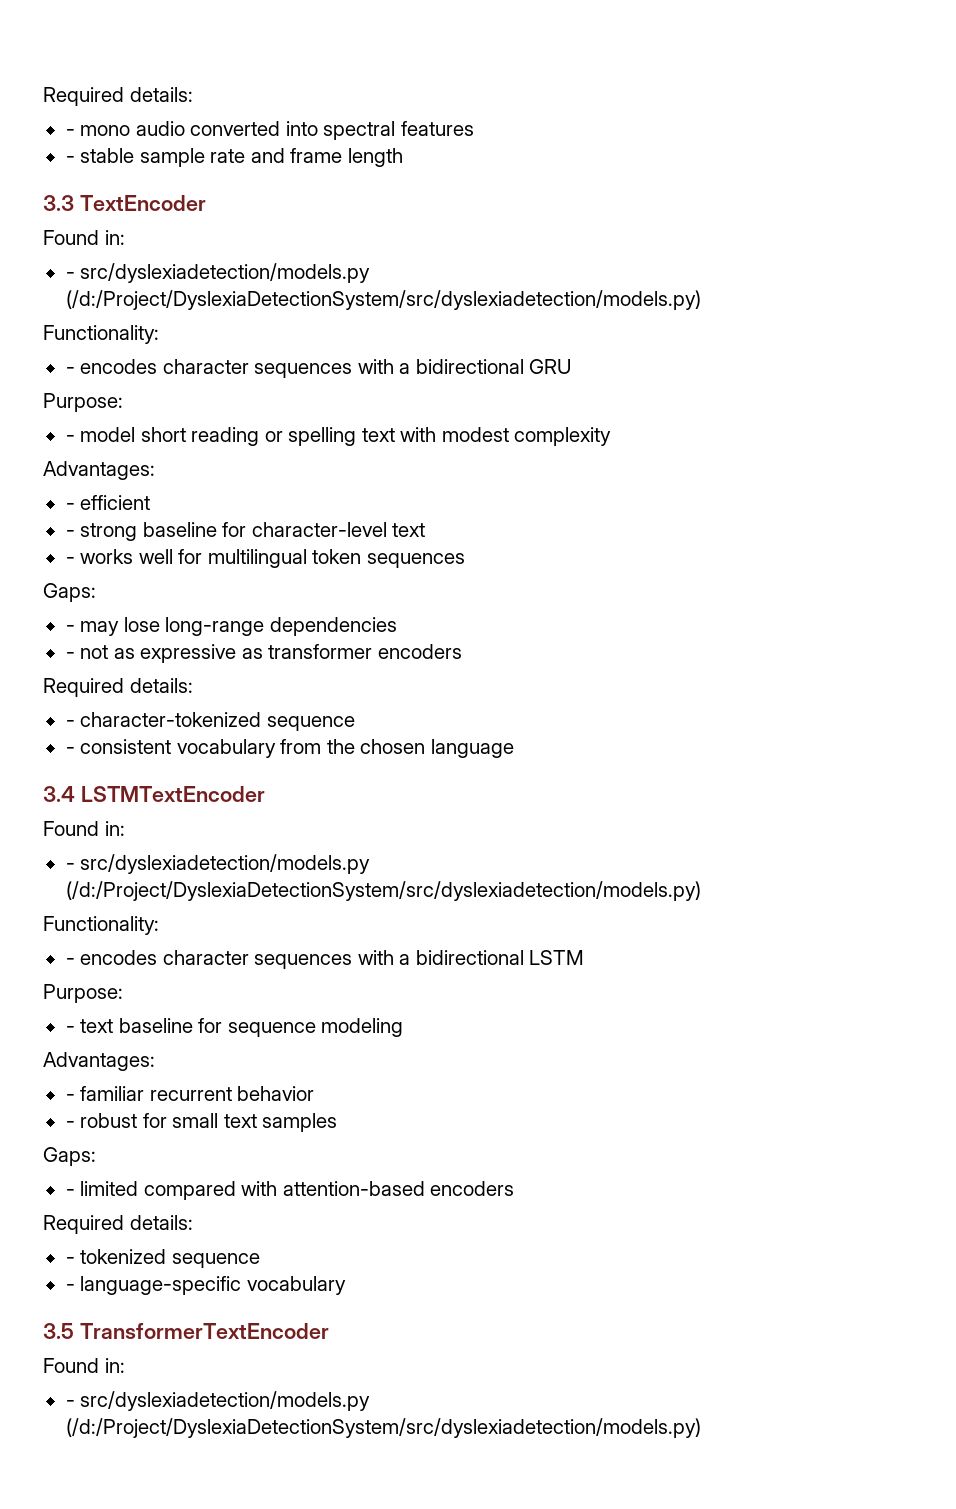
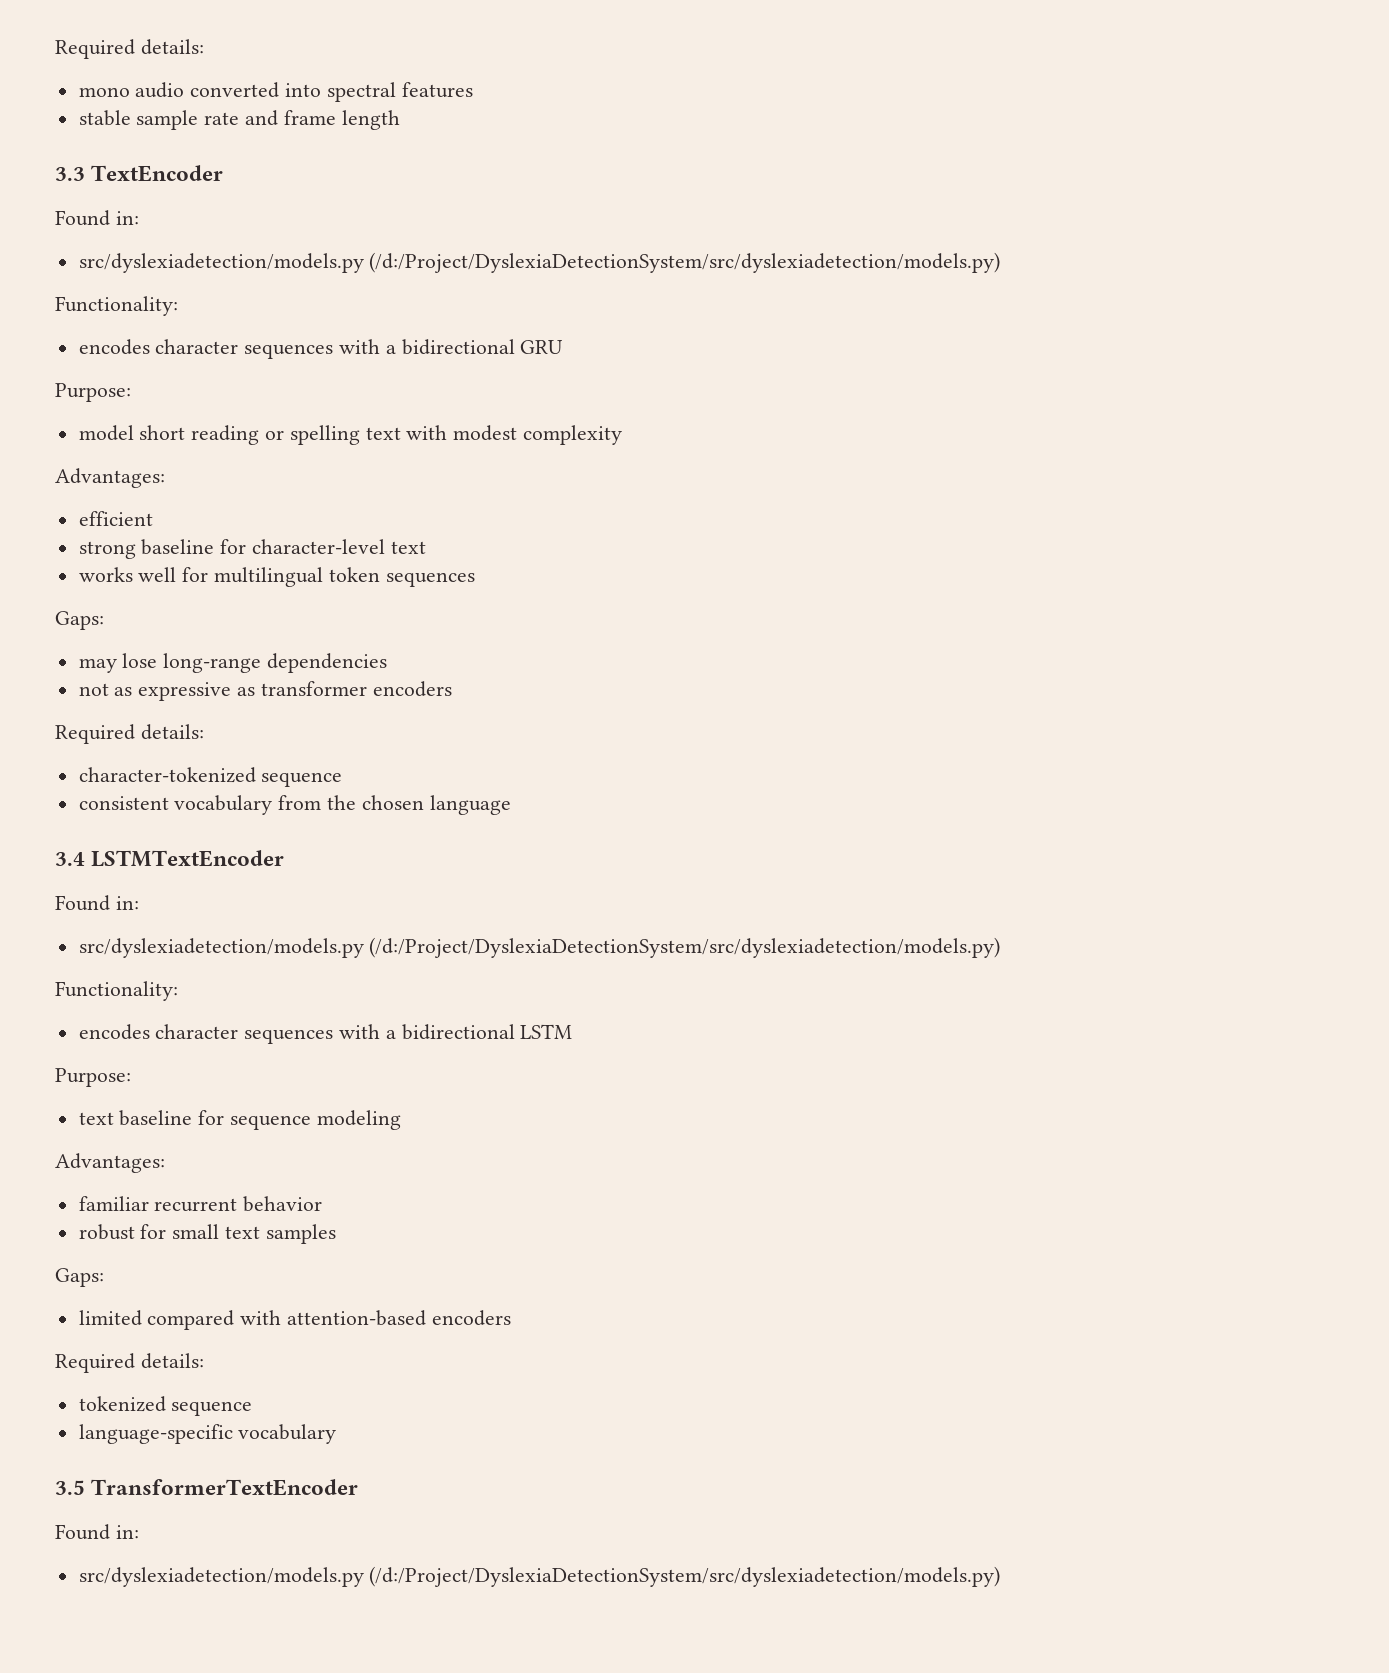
[43,87,193,106] [65,129,75,136] Required details: // - -> [55,39,204,59] Required details: //
[65,156,75,163] - -> (473, 90) none
[65,263,371,283] [65,290,701,310] [43,325,159,344] [65,367,75,374] - src/dyslexiadetection/models.py (/d:/Project/DyslexiaDetectionSystem/src/dyslexiadetection/models.py) // Functionality: // - -> [78,252,1001,273] [55,296,178,316] src/dyslexiadetection/models.py (/d:/Project/DyslexiaDetectionSystem/src/dyslexiadetection/models.py) // Functionality: //
[65,435,75,442] - -> (131, 392) none
[65,503,75,510] - -> (165, 478) none
[65,530,75,537] - -> (153, 518) none
[65,557,75,564] - -> (426, 547) none
[65,625,75,632] - -> (104, 620) none
[65,652,75,659] - -> (388, 663) none
[65,720,75,727] - -> (204, 732) none
[65,747,75,754] - -> (343, 779) none
[65,854,371,874] [65,881,701,901] [43,916,159,935] [65,958,75,965] - src/dyslexiadetection/models.py (/d:/Project/DyslexiaDetectionSystem/src/dyslexiadetection/models.py) // Functionality: // - -> [78,937,1001,958] [55,981,178,1001] src/dyslexiadetection/models.py (/d:/Project/DyslexiaDetectionSystem/src/dyslexiadetection/models.py) // Functionality: //
[65,1026,75,1033] - -> (131, 1077) none
[65,1094,75,1101] - -> (165, 1163) none
[65,1121,75,1128] - -> (323, 1204) none
[65,1189,75,1196] - -> (104, 1277) none
[65,1257,75,1264] - -> (204, 1361) none
[65,1284,75,1291] - -> (253, 1408) none
[65,1400,75,1407] - -> (139, 1532) none

